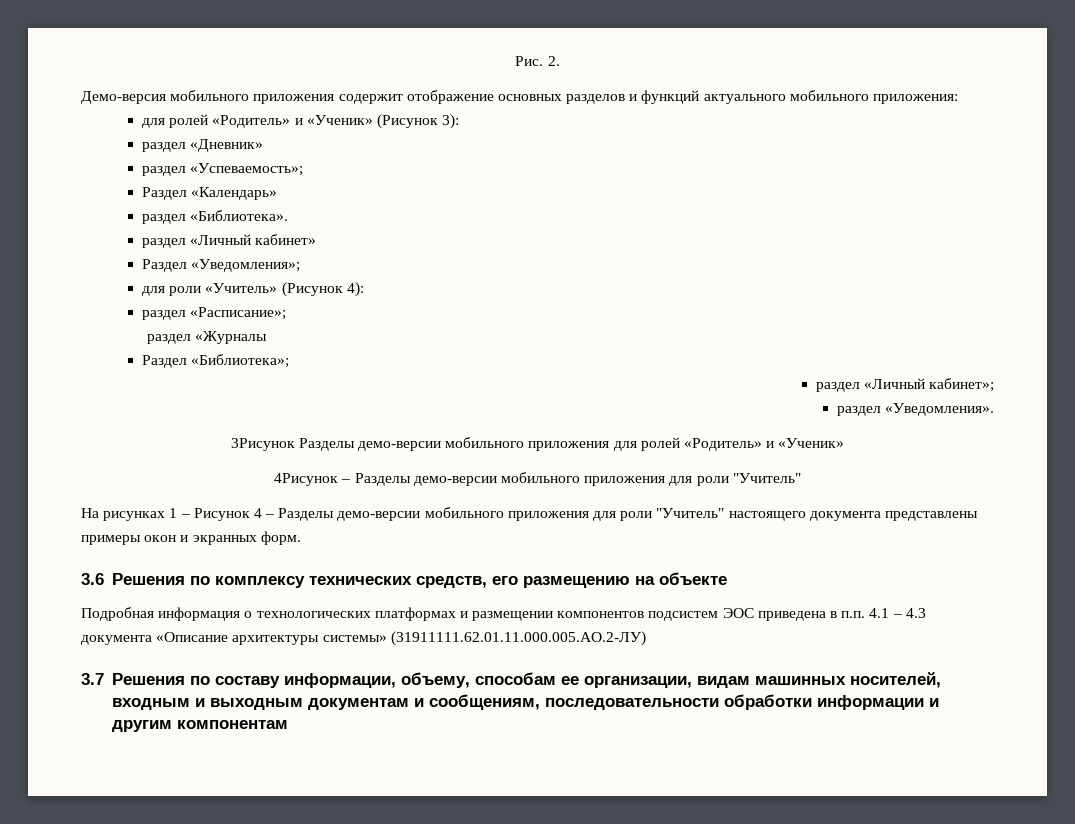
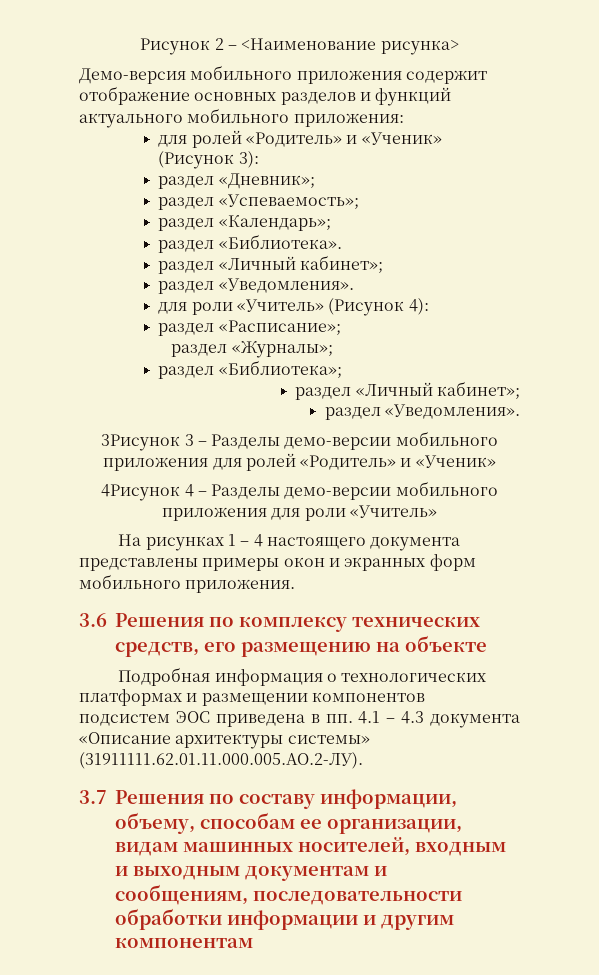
[515,56,560,66] Рис. 2. -> [140,38,459,55] Рисунок 2 – <Наименование рисунка>
[190,139,264,152] «Дневник» -> [218,173,315,189] «Дневник»;
[141,187,278,200] Раздел «Календарь» -> [158,215,331,231] раздел «Календарь»;
[255,234,317,245] [141,259,301,272] кабинет» // Раздел «Уведомления»; -> [299,255,383,273] [158,278,354,294] кабинет»; // раздел «Уведомления».
[195,331,268,344] [141,355,187,368] «Журналы // Раздел -> [231,341,333,358] [158,366,215,379] «Журналы»; // раздел
(295, 444) none -> [184,434,207,446] 3 –
[341,472,801,486] [81,508,250,521] – Разделы демо-версии мобильного приложения для роли "Учитель" // На рисунках 1 – Рисунок -> (181, 492) none
[656,508,725,518] "Учитель" -> [349,505,437,518] [118,534,263,551] «Учитель» // На рисунках 1 – 4
[260,531,301,545] форм. -> [429,554,476,571] [79,574,296,593] форм мобильного приложения.
[841,611,866,618] п.п. -> [325,714,353,723] пп.
[390,631,646,646] (31911111.62.01.11.000.005.АО.2-ЛУ) -> [79,752,363,769] (31911111.62.01.11.000.005.АО.2-ЛУ).

